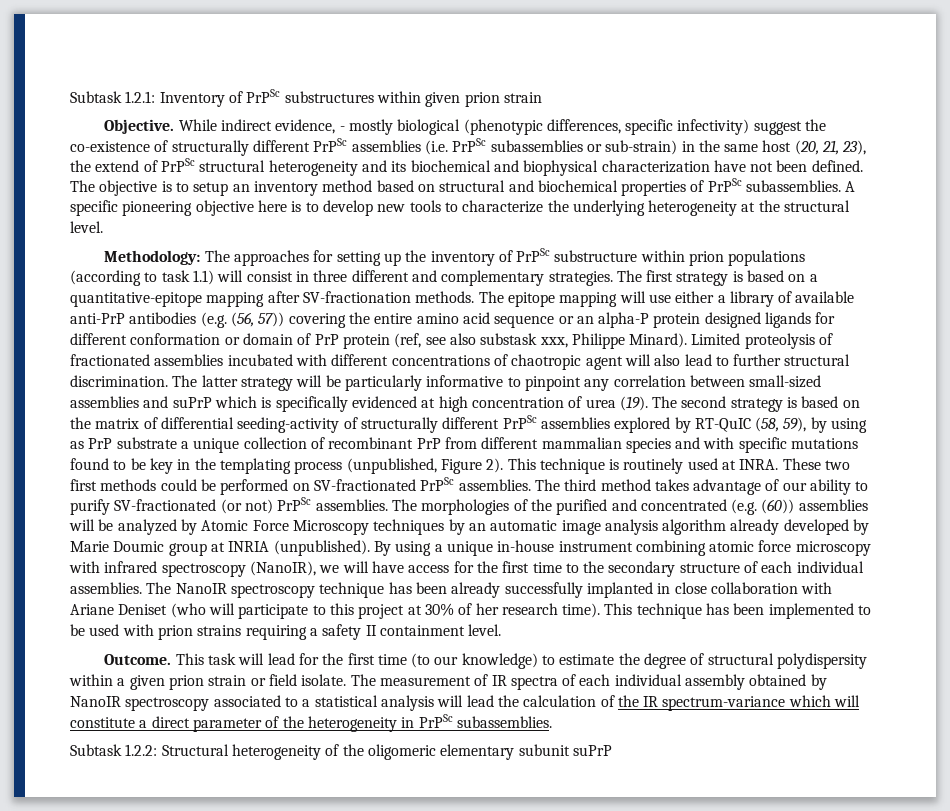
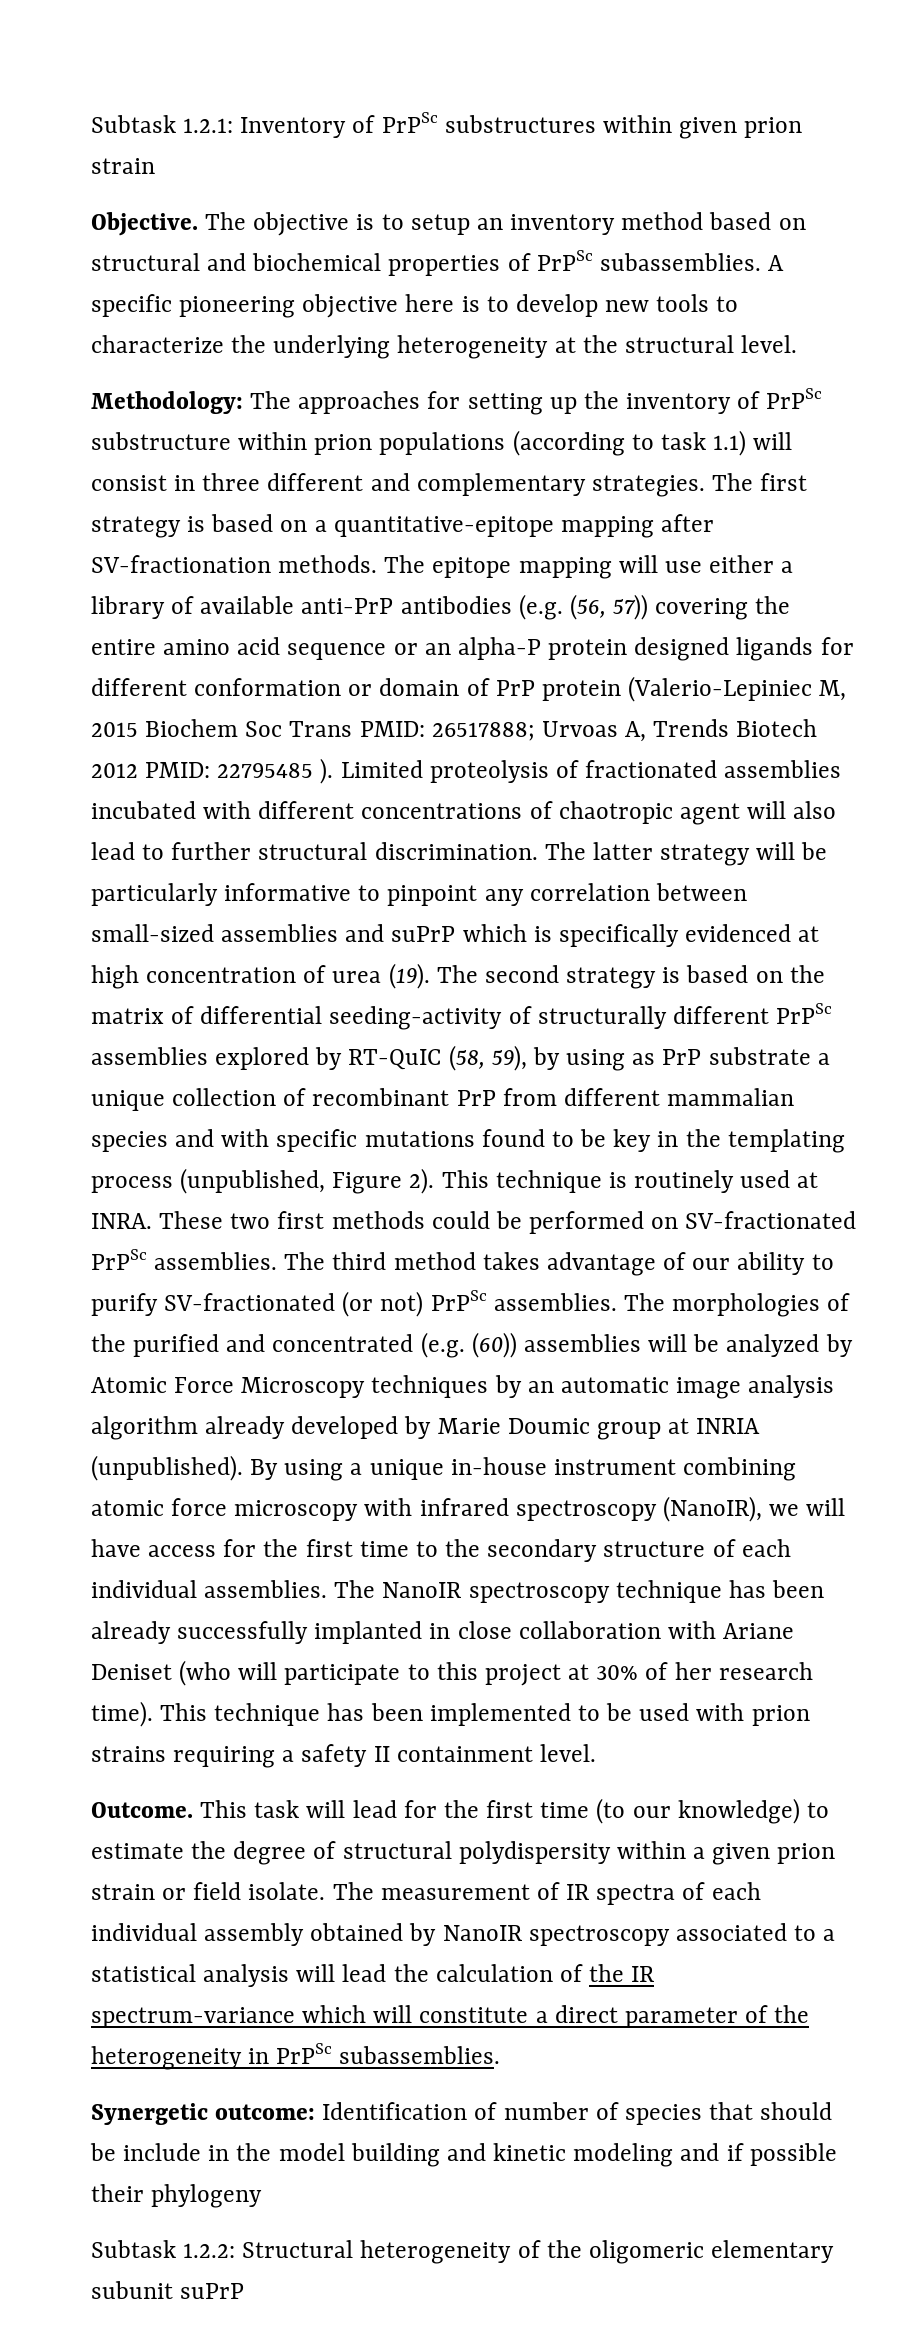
[178,119,827,135] [70,138,867,156] [70,158,863,176] While indirect evidence, - mostly biological (phenotypic differences, specific infectivity) suggest the co-existence of structurally different PrPSc assemblies (i.e. PrPSc subassemblies or sub-strain) in the same host (20, 21, 23), the extend of PrPSc structural heterogeneity and its biochemical and biophysical characterization have not been defined. -> (198, 224) none
[394,333,688,349] (ref, see also substask xxx, Philippe Minard). -> [628,676,847,702] [91,719,818,742] [91,758,334,784] (Valerio-Lepiniec M, 2015 Biochem Soc Trans PMID: 26517888; Urvoas A, Trends Biotech 2012 PMID: 22795485 ).
(552, 722) none -> [91,2102,833,2125] [90,2143,837,2167] [91,2184,263,2208] // Synergetic outcome: Identification of number of species that should be include in the model building and kinetic modeling and if possible their phylogeny

